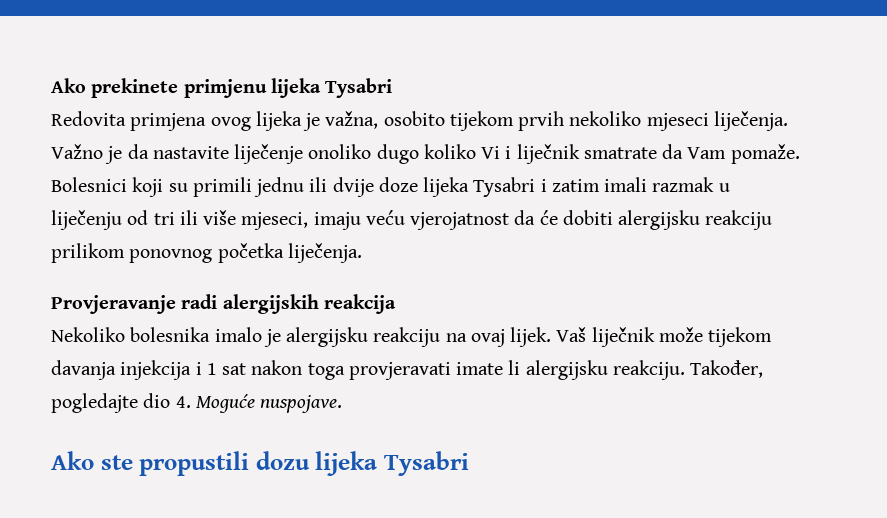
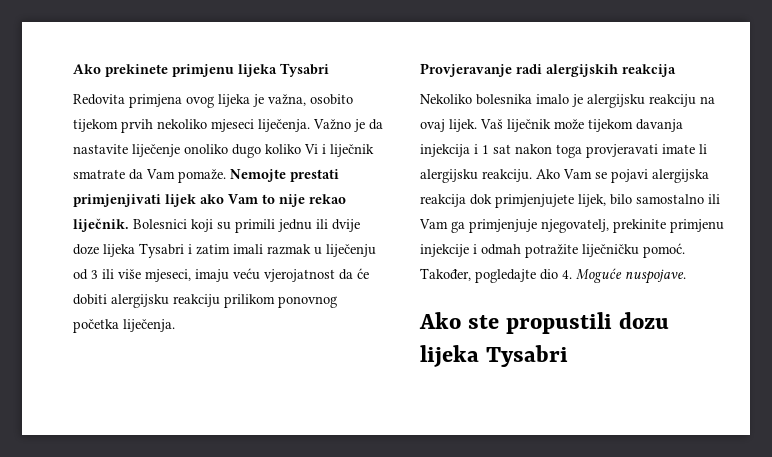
(800, 154) none -> [230,169,339,182] [73,194,346,207] [73,218,129,232] Nemojte prestati primjenjivati lijek ako Vam to nije rekao liječnik.
[153,212,175,225] tri -> [91,270,98,279] 3
(685, 370) none -> [536,169,709,183] [420,194,720,208] [419,219,724,233] [420,243,685,258] Ako Vam se pojavi alergijska reakcija dok primjenjujete lijek, bilo samostalno ili Vam ga primjenjuje njegovatelj, prekinite primjenu injekcije i odmah potražite liječničku pomoć.

